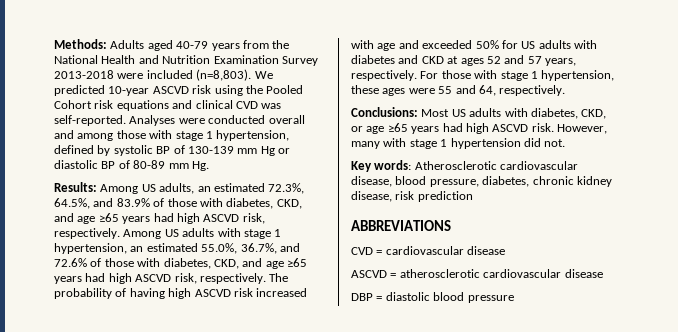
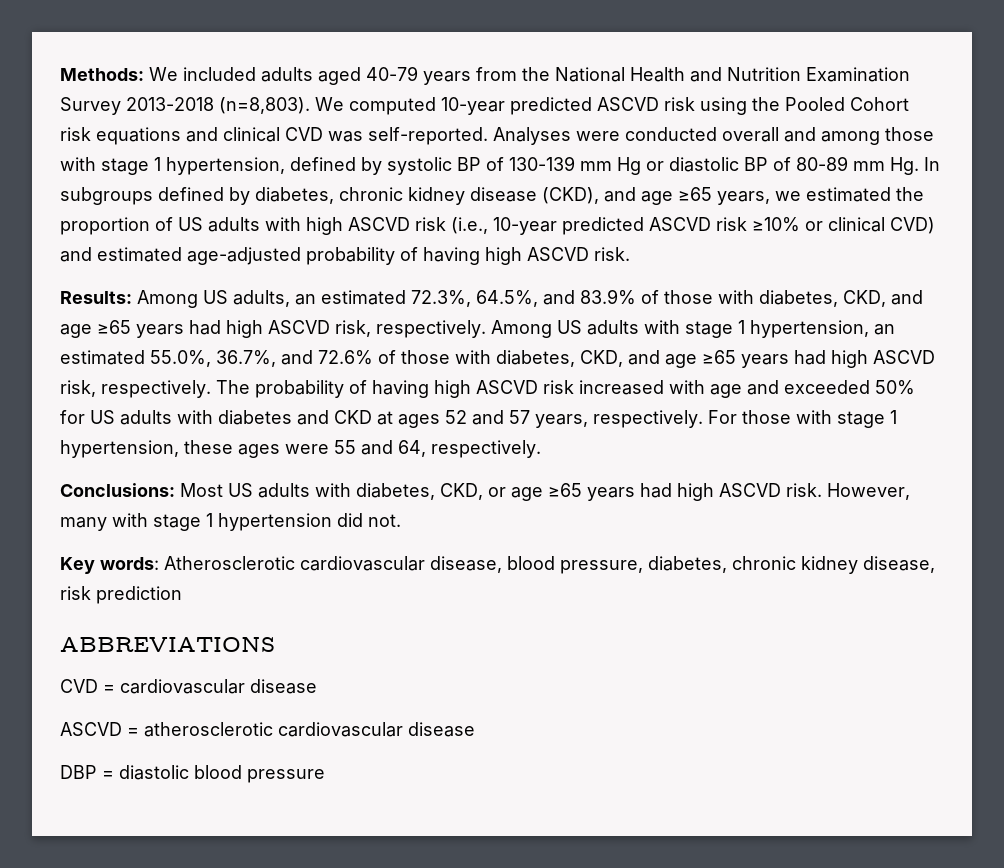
[110,40,145,49] Adults -> [149,67,313,82] We included adults
[117,69,273,81] [54,85,150,96] were included (n=8,803). We predicted 10-year -> [219,97,592,115] (n=8,803). We computed 10-year predicted
(209, 166) none -> [924,157,940,171] [60,187,924,205] [60,217,935,235] [60,247,630,265] In subgroups defined by diabetes, chronic kidney disease (CKD), and age ≥65 years, we estimated the proportion of US adults with high ASCVD risk (i.e., 10-year predicted ASCVD risk ≥10% or clinical CVD) and estimated age-adjusted probability of having high ASCVD risk.

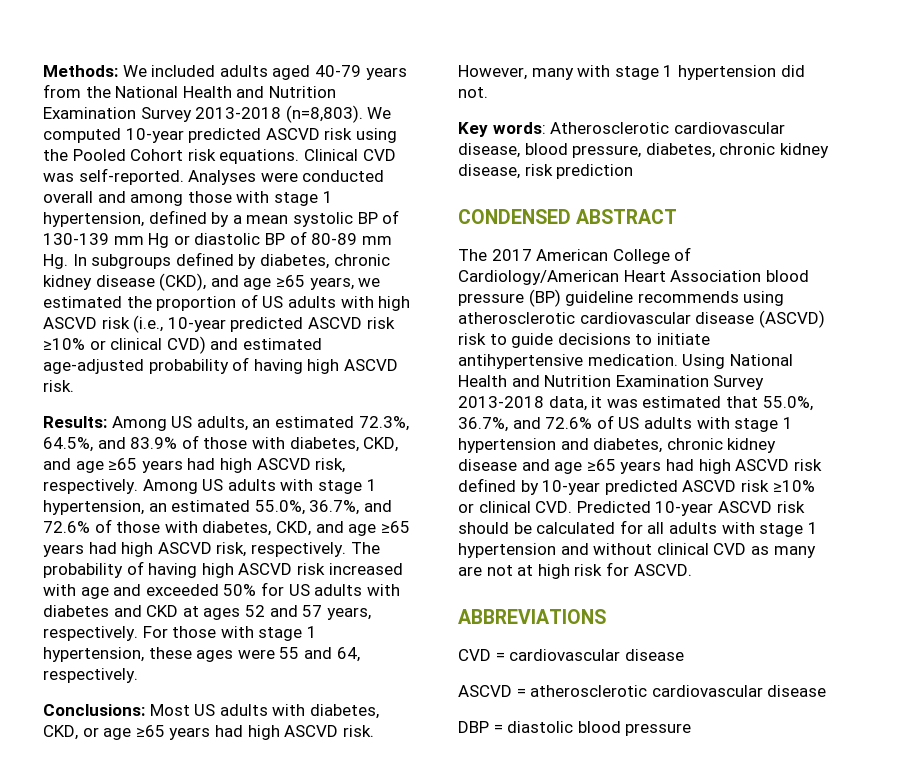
[96,127,280,145] equations and clinical -> [219,149,358,164] equations. Clinical
(382, 166) none -> [232,215,289,224] a mean
(182, 595) none -> [458,209,678,224] [458,247,692,264] [458,270,809,285] [458,289,785,307] [458,310,825,328] [458,333,710,348] [458,354,793,369] [458,375,765,390] [458,396,813,411] [458,415,793,432] [458,438,777,453] [458,459,822,474] [458,478,815,495] [458,501,805,516] [458,520,818,537] [458,543,816,558] [458,562,692,579] // CONDENSED ABSTRACT // The 2017 American College of Cardiology/American Heart Association blood pressure (BP) guideline recommends using atherosclerotic cardiovascular disease (ASCVD) risk to guide decisions to initiate antihypertensive medication. Using National Health and Nutrition Examination Survey 2013-2018 data, it was estimated that 55.0%, 36.7%, and 72.6% of US adults with stage 1 hypertension and diabetes, chronic kidney disease and age ≥65 years had high ASCVD risk defined by 10-year predicted ASCVD risk ≥10% or clinical CVD. Predicted 10-year ASCVD risk should be calculated for all adults with stage 1 hypertension and without clinical CVD as many are not at high risk for ASCVD.

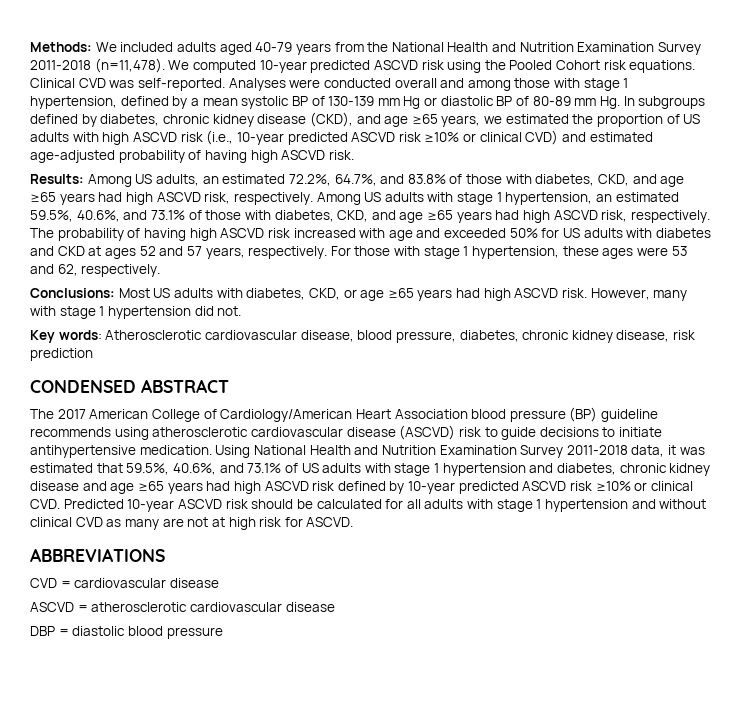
[195,105,363,123] 2013-2018 (n=8,803). -> [30,58,165,73] 2011-2018 (n=11,478).
[358,416,409,431] [43,437,178,452] 72.3%, 64.5%, and 83.9% -> [288,174,446,186] 72.2%, 64.7%, and 83.8%
[254,500,392,515] [43,521,90,533] 55.0%, 36.7%, and 72.6% -> [30,210,185,222] 59.5%, 40.6%, and 73.1%
[279,647,360,662] 55 and 64, -> [671,246,687,256] [30,264,78,276] 53 and 62,
[458,396,544,408] 2013-2018 -> [566,445,628,455] 2011-2018
[762,396,813,411] [458,417,593,432] 55.0%, 36.7%, and 72.6% -> [126,463,282,475] 59.5%, 40.6%, and 73.1%

